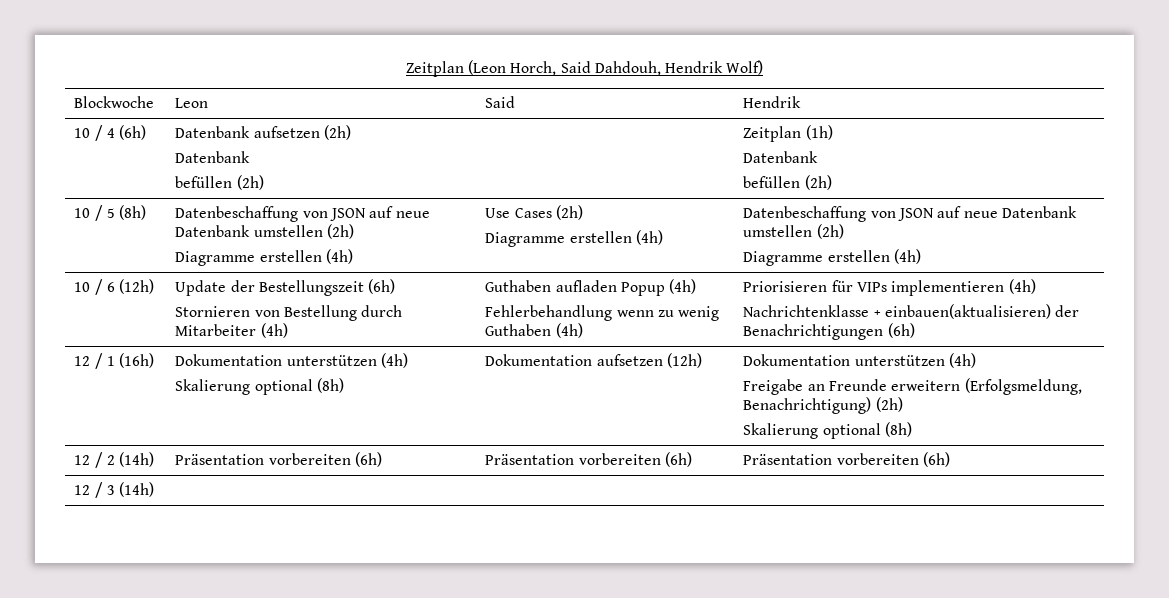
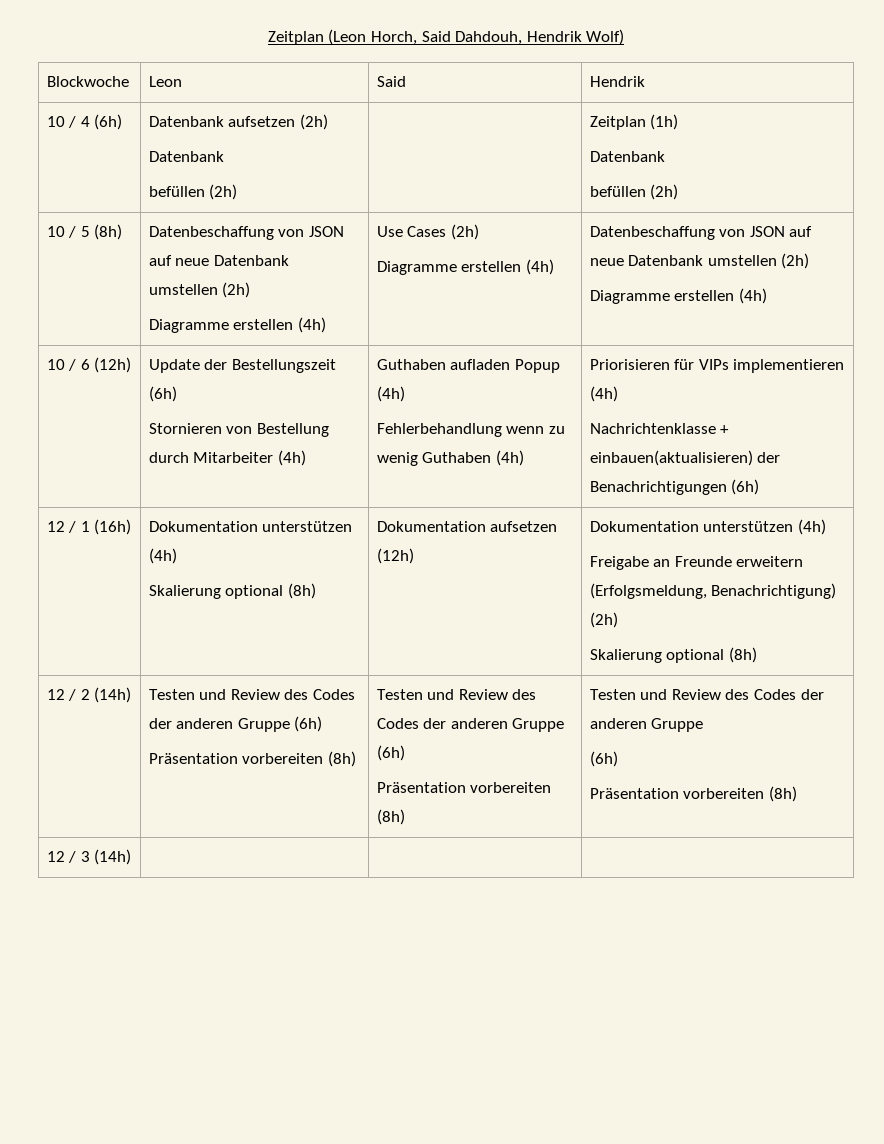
[175,452,382,467] [485,452,692,467] [743,452,950,467] Präsentation vorbereiten (6h) | Präsentation vorbereiten (6h) | Präsentation vorbereiten (6h) -> [148,689,355,700] [148,716,323,732] [148,751,356,767] [376,689,537,700] [376,718,565,732] [376,745,405,761] [376,782,552,793] [376,809,405,825] [589,689,824,700] [589,718,704,732] [589,751,618,767] [589,786,797,802] Testen und Review des Codes der anderen Gruppe (6h) // Präsentation vorbereiten (8h) | Testen und Review des Codes der anderen Gruppe (6h) // Präsentation vorbereiten (8h) | Testen und Review des Codes der anderen Gruppe // (6h) // Präsentation vorbereiten (8h)

